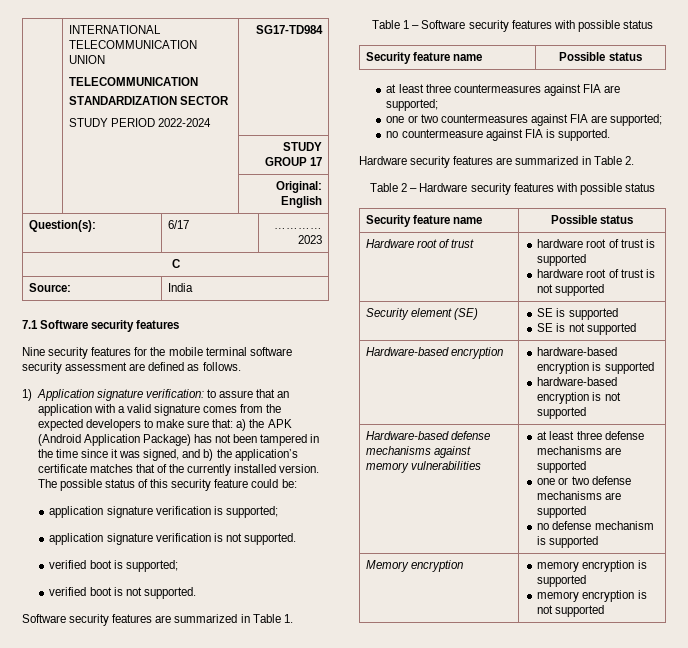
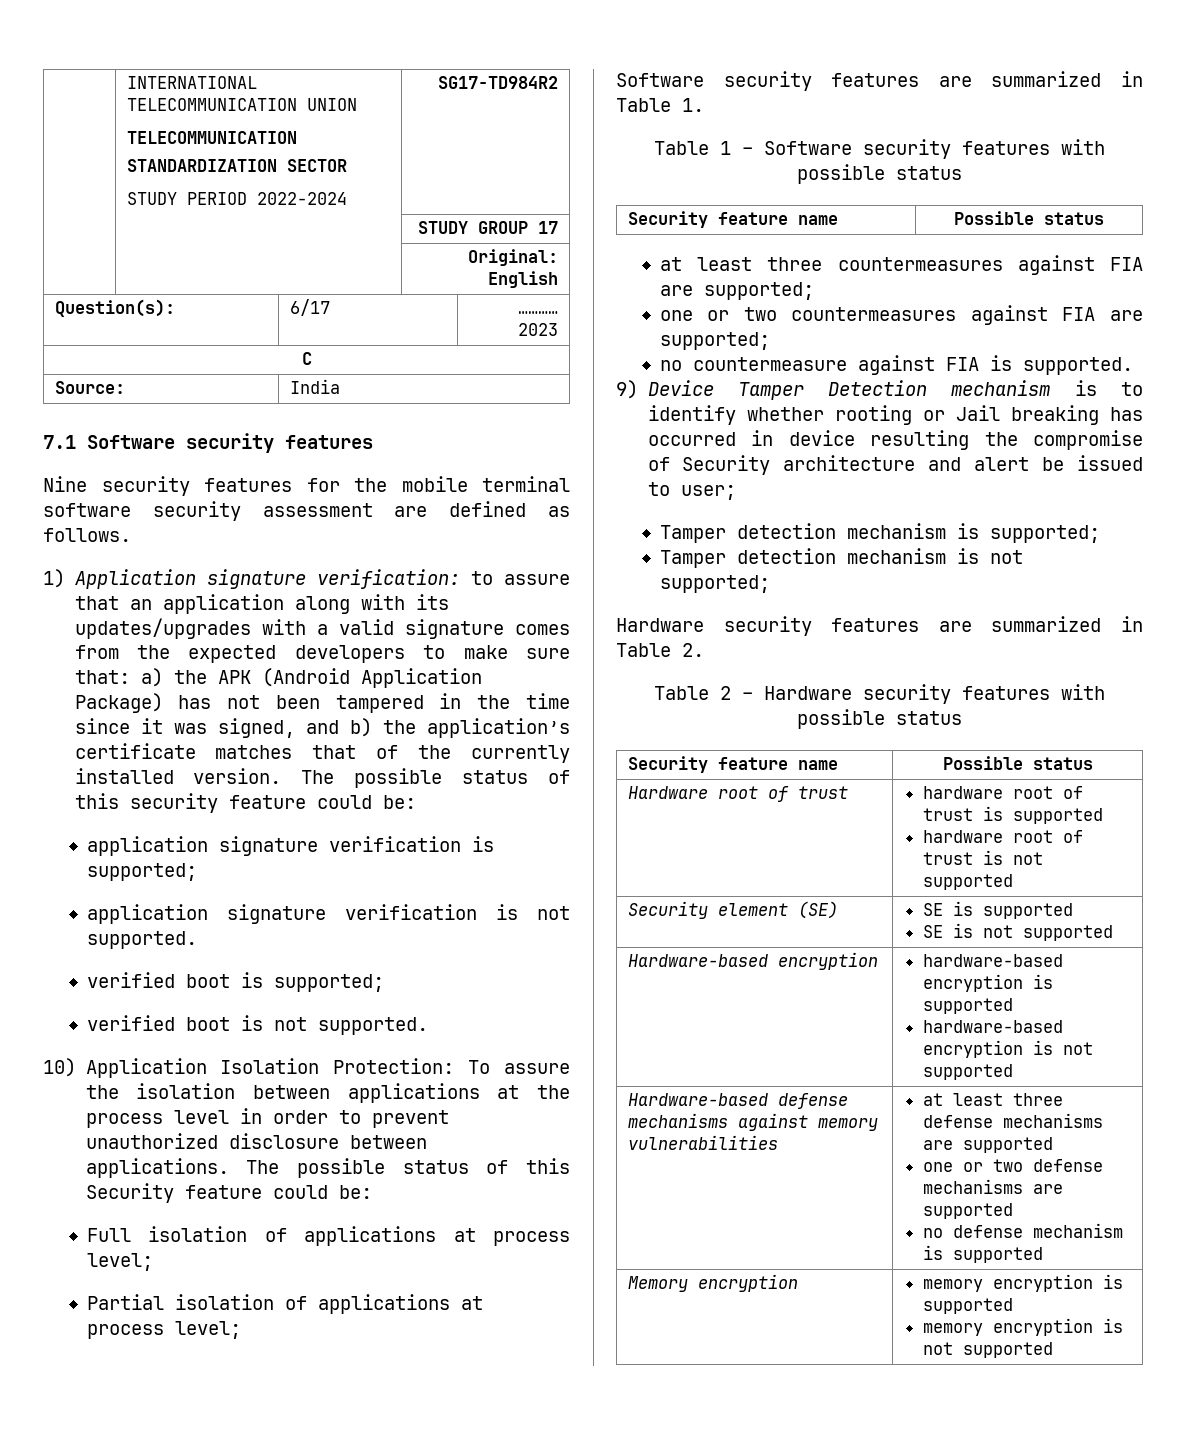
[256,25,324,34] SG17-TD984 -> [437,76,558,89] SG17-TD984R2
(92, 410) none -> [294,594,449,614] [74,618,251,639] along with its updates/upgrades
(196, 593) none -> [43,1058,570,1078] [85,1083,570,1103] [85,1108,449,1128] [85,1133,427,1149] [85,1158,570,1178] [85,1183,372,1203] [86,1226,570,1246] [86,1253,153,1271] [86,1294,483,1314] [86,1321,241,1339] // 10) Application Isolation Protection: To assure the isolation between applications at the process level in order to prevent unauthorized disclosure between applications. The possible status of this Security feature could be: // Full isolation of applications at process level; // Partial isolation of applications at process level;
(610, 135) none -> [616,380,1143,400] [647,405,1143,425] [647,430,1143,450] [647,455,1143,475] [647,482,736,500] [659,523,1100,543] [659,548,1023,568] [659,575,770,593] // 9) Device Tamper Detection mechanism is to identify whether rooting or Jail breaking has occurred in device resulting the compromise of Security architecture and alert be issued to user; // Tamper detection mechanism is supported; // Tamper detection mechanism is not supported;

